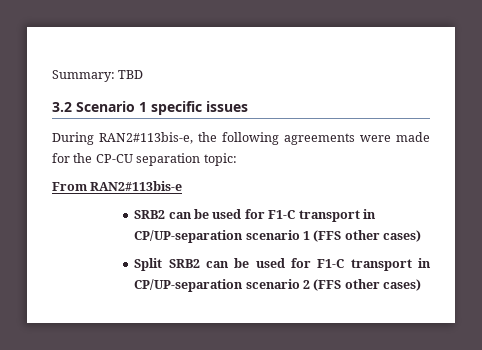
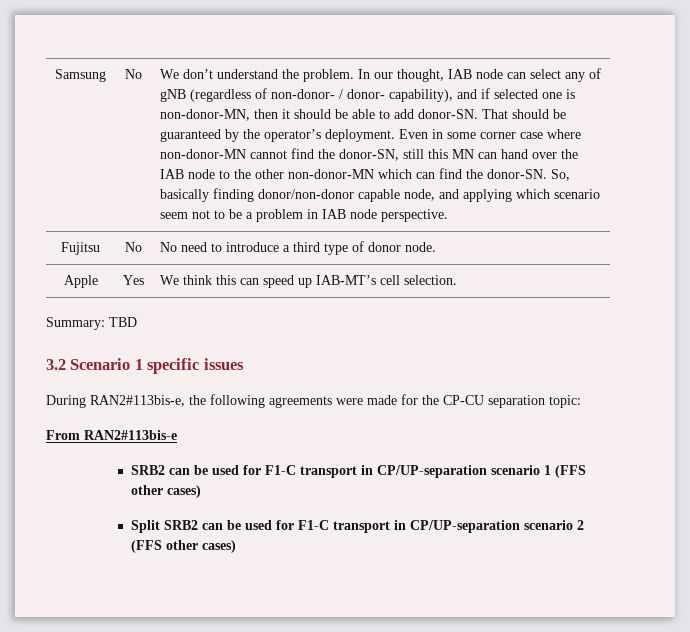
(52, 76) none -> [55,69,106,82] [125,69,142,79] [160,68,602,82] [160,88,576,102] [160,109,567,121] [160,129,582,142] [160,148,579,161] [160,168,571,181] [160,188,601,202] [160,209,449,222] [61,242,100,255] [125,242,142,252] [160,241,437,255] [63,275,98,288] [123,275,144,285] [160,275,458,288] Samsung | No | We don’t understand the problem. In our thought, IAB node can select any of gNB (regardless of non-donor- / donor- capability), and if selected one is non-donor-MN, then it should be able to add donor-SN. That should be guaranteed by the operator’s deployment. Even in some corner case where non-donor-MN cannot find the donor-SN, still this MN can hand over the IAB node to the other non-donor-MN which can find the donor-SN. So, basically finding donor/non-donor capable node, and applying which scenario seem not to be a problem in IAB node perspective. // Fujitsu | No | No need to introduce a third type of donor node. // Apple | Yes | We think this can speed up IAB-MT’s cell selection. //

